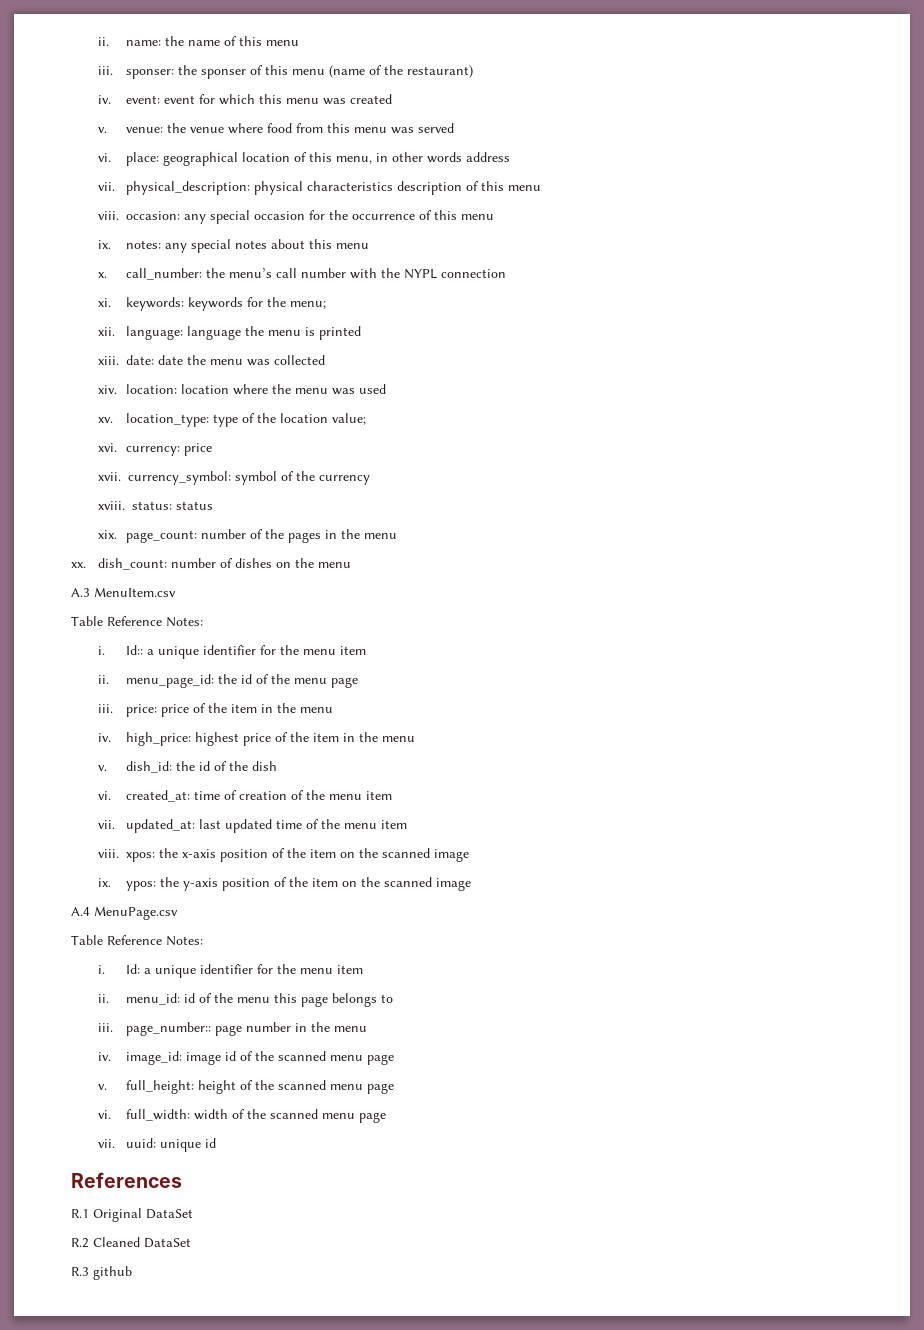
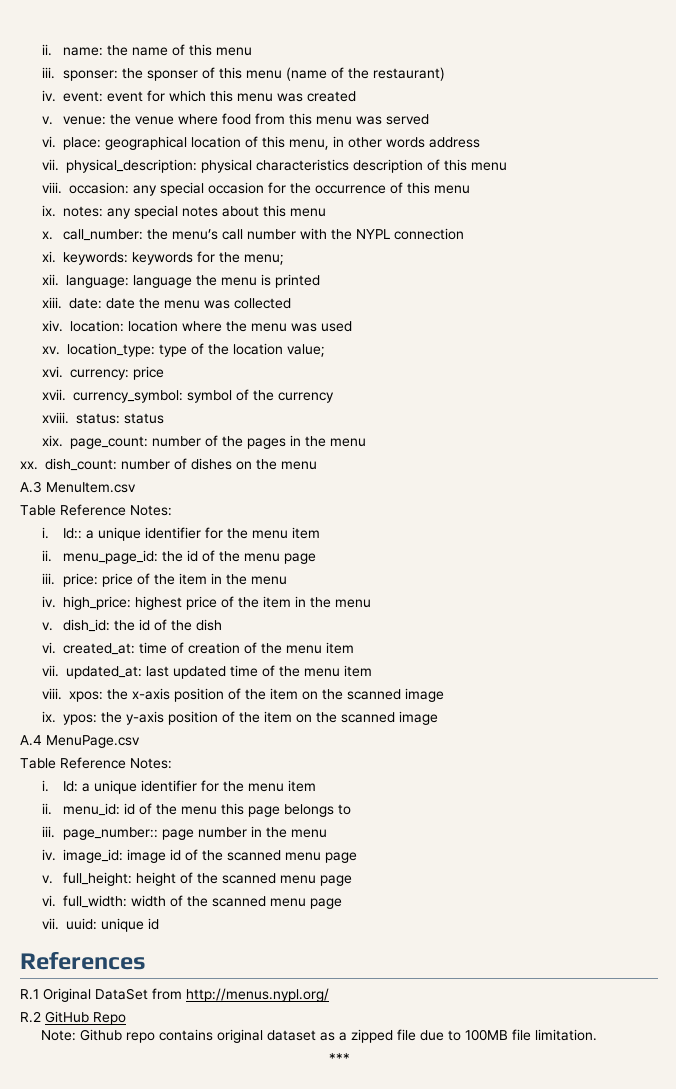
(193, 1214) none -> [152,988,329,1002] from http://menus.nypl.org/
[93,1237,191,1248] [71,1266,132,1280] Cleaned DataSet // R.3 github -> [45,1011,126,1025] [41,1029,598,1043] [328,1053,350,1063] GitHub Repo // Note: Github repo contains original dataset as a zipped file due to 100MB file limitation. // ***

